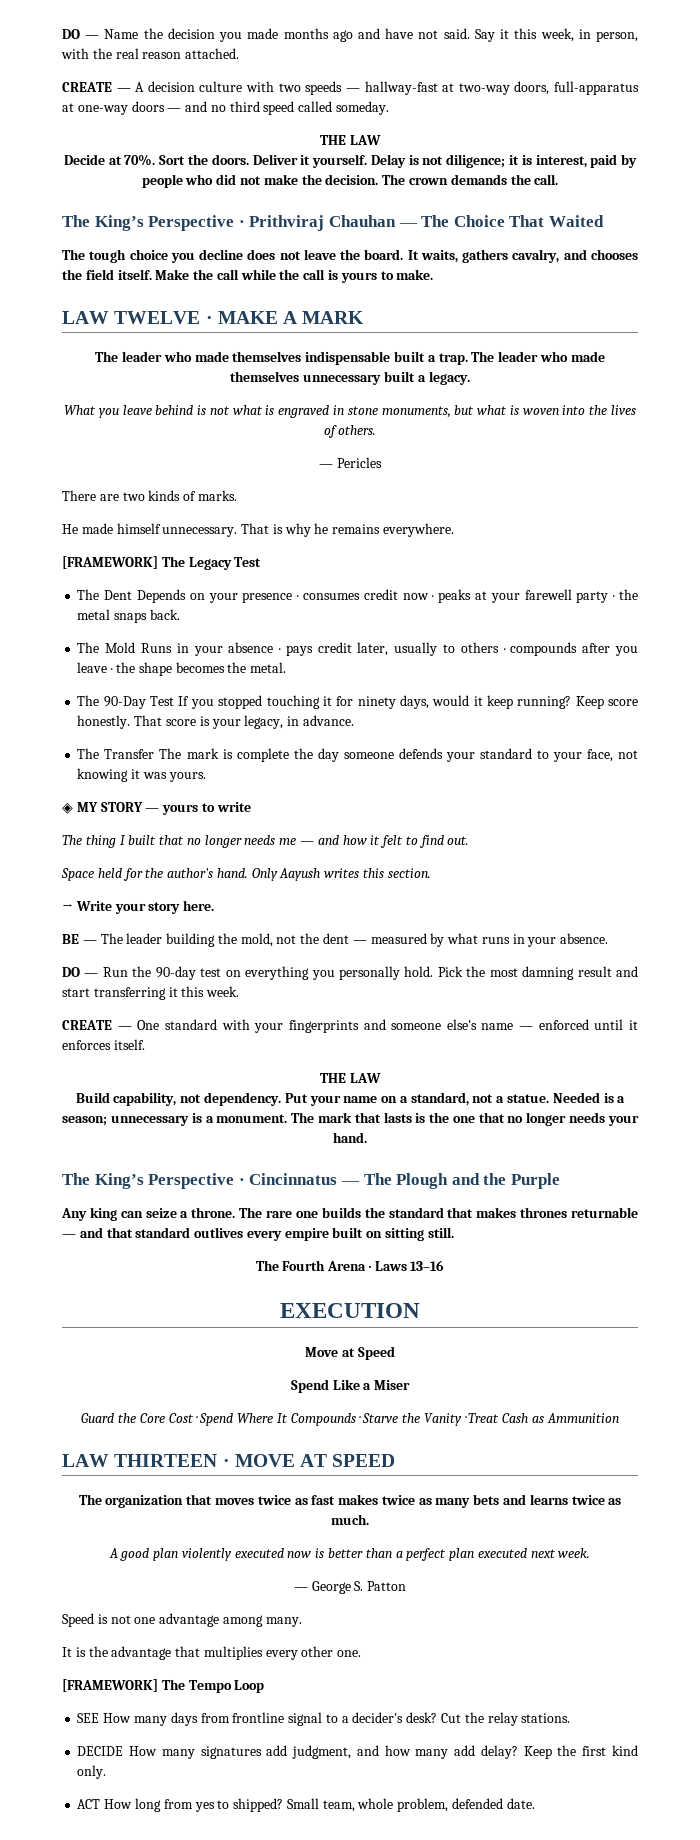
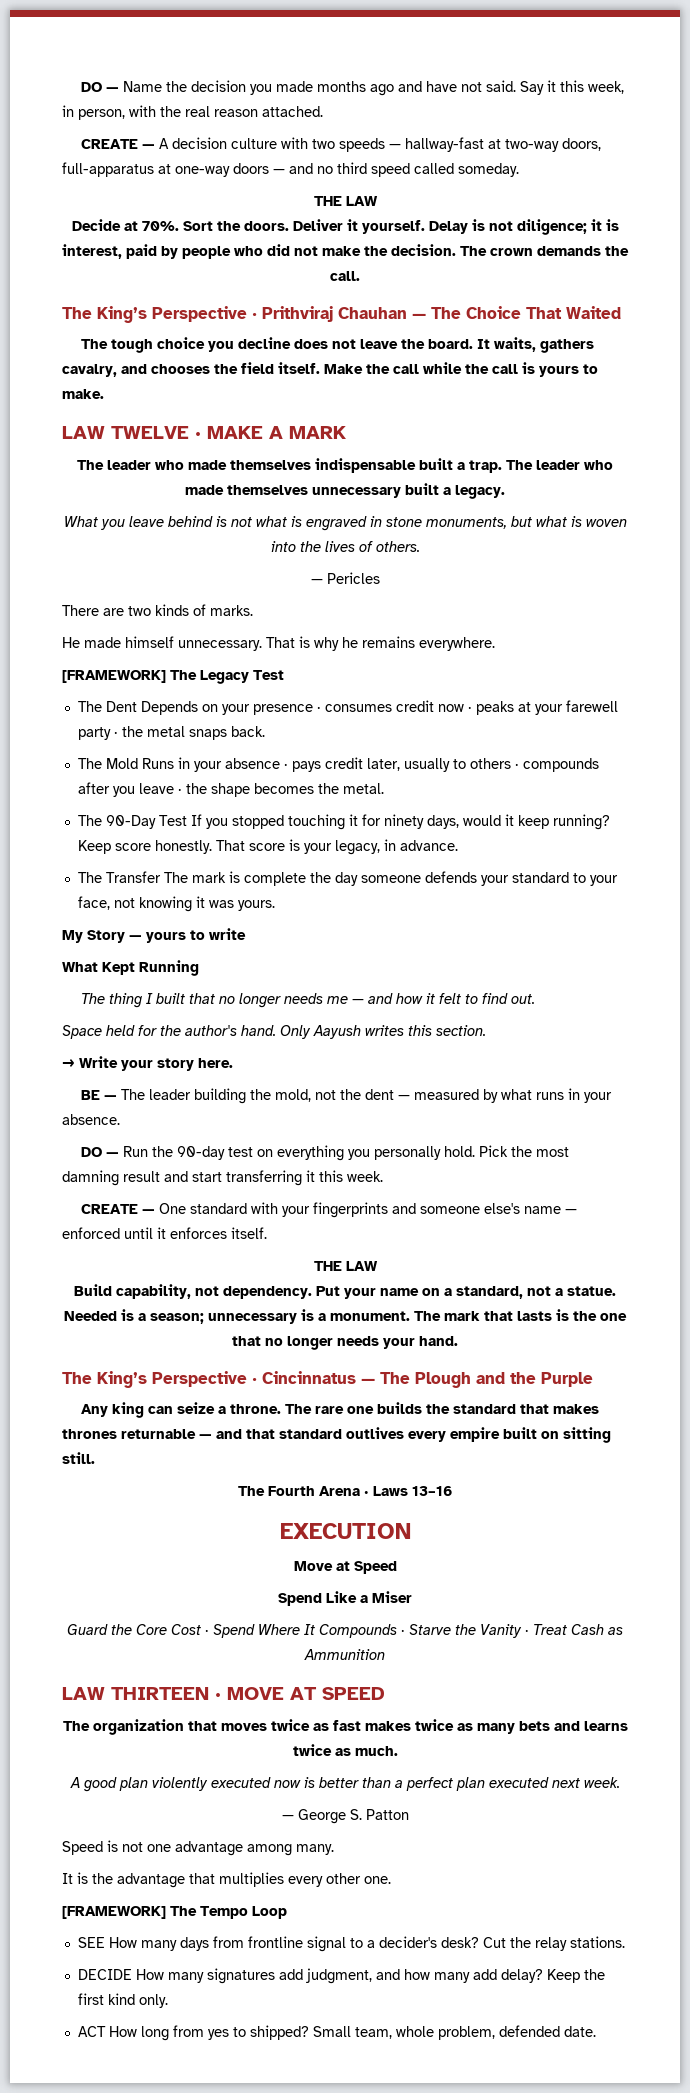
[62,802,143,814] ◈ MY STORY -> [62,930,125,943] My Story
(251, 807) none -> [62,960,199,976] // What Kept Running

